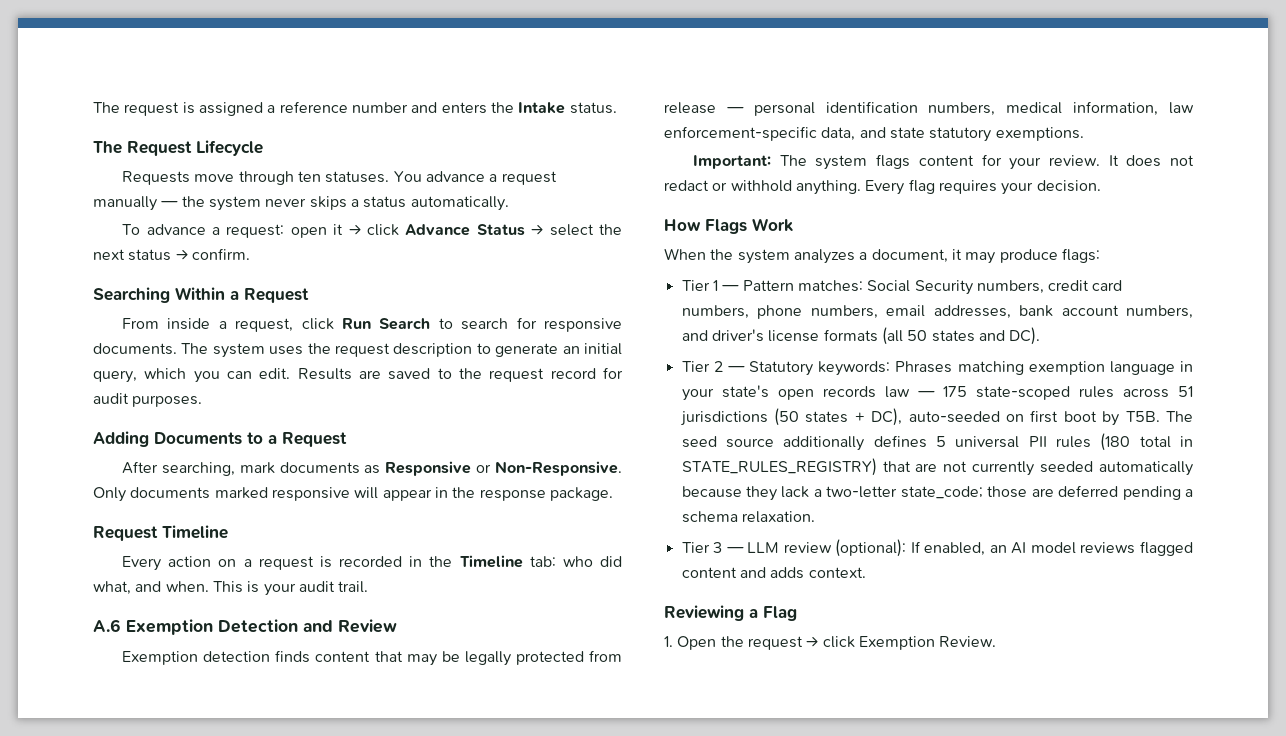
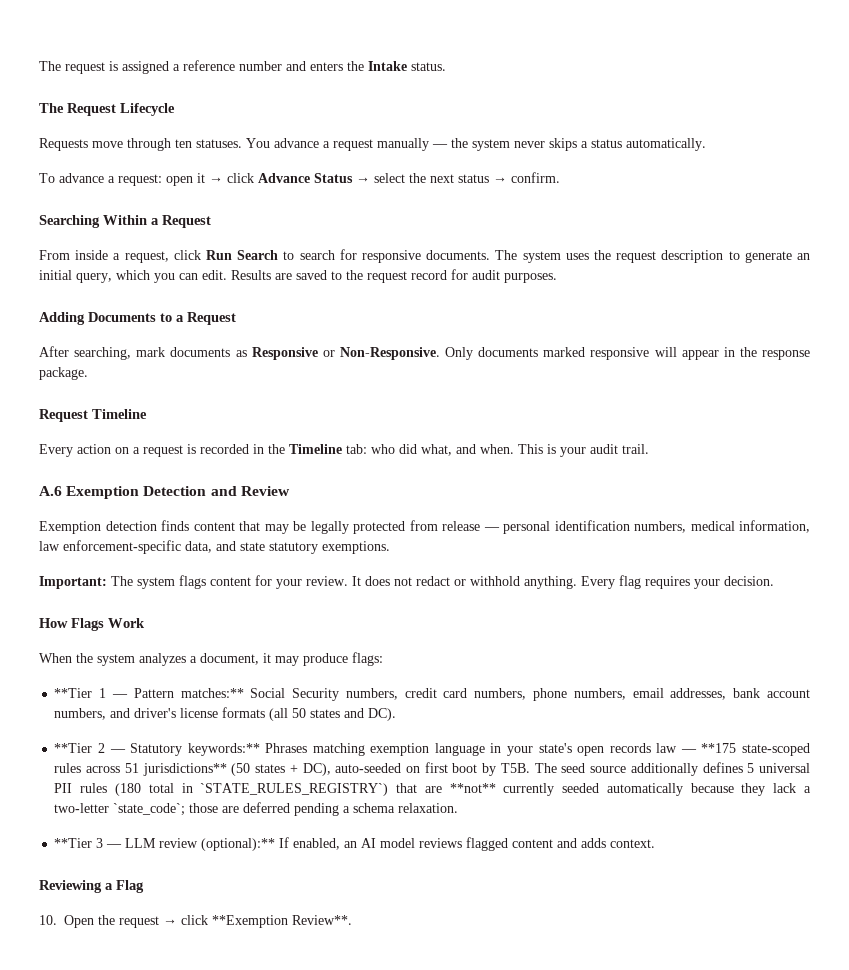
[681,280,710,291] Tier -> [54,688,93,698] **Tier
[797,280,863,292] matches: -> [180,688,244,698] matches:**
[681,361,710,372] Tier -> [54,743,93,753] **Tier
[818,361,891,376] keywords: -> [187,743,260,756] keywords:**
[942,386,967,397] 175 -> [701,743,737,753] **175
[679,411,768,426] jurisdictions -> [142,763,227,776] jurisdictions**
[681,458,877,476] STATE_RULES_REGISTRY) -> [200,783,389,796] `STATE_RULES_REGISTRY`)
[943,461,968,472] not -> [449,783,496,793] **not**
[900,486,983,499] state_code; -> [113,803,186,816] `state_code`;
[681,542,710,553] Tier -> [54,838,93,848] **Tier
[835,539,907,557] (optional): -> [201,838,276,851] (optional):**
[664,636,673,647] 1. -> [39,915,57,925] 10.
[858,636,997,650] Exemption Review. -> [212,915,352,928] **Exemption Review**.

